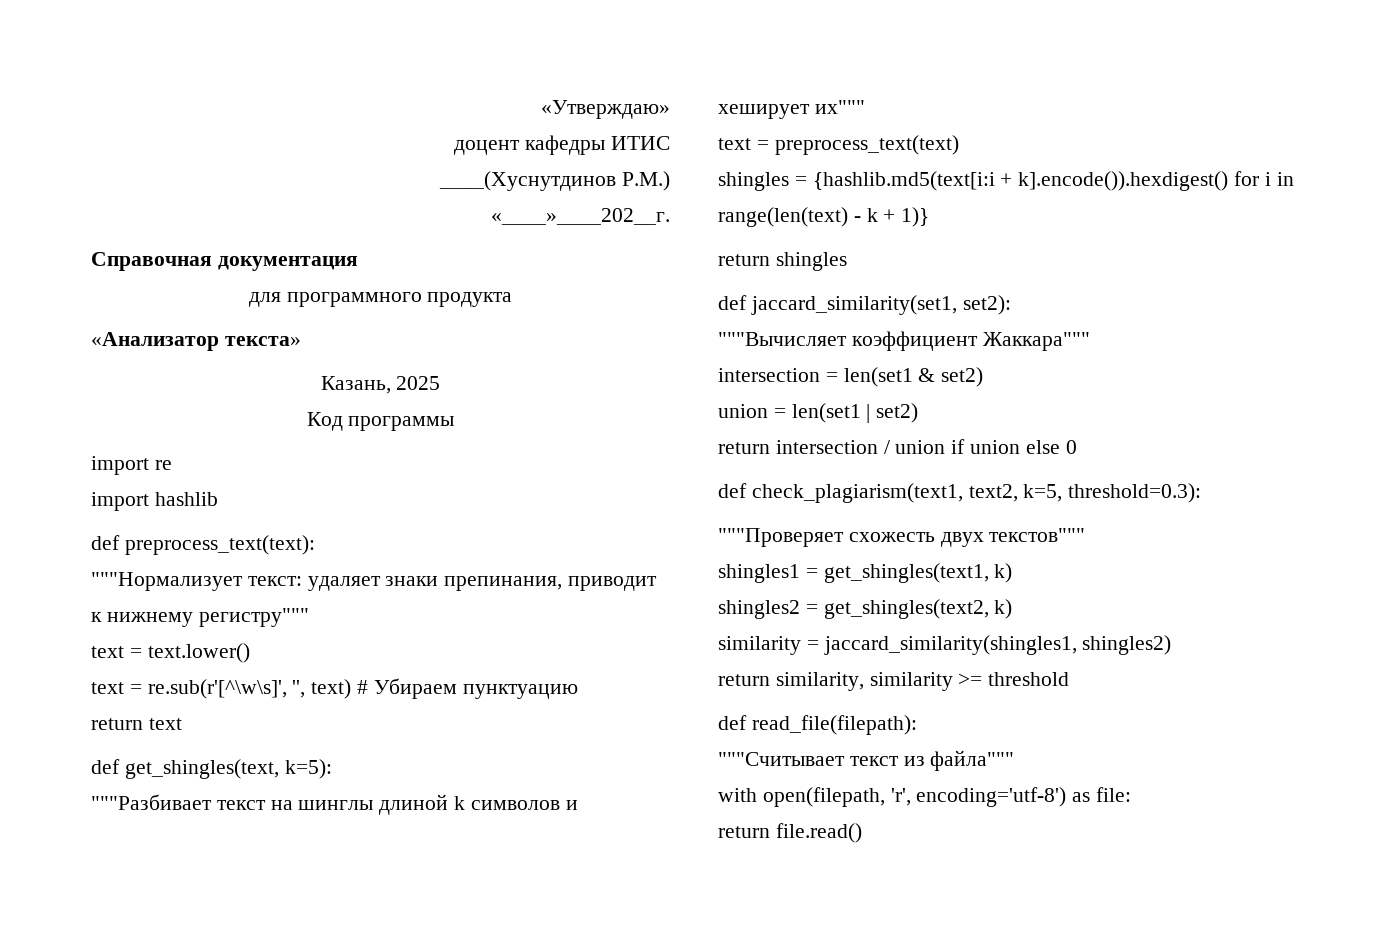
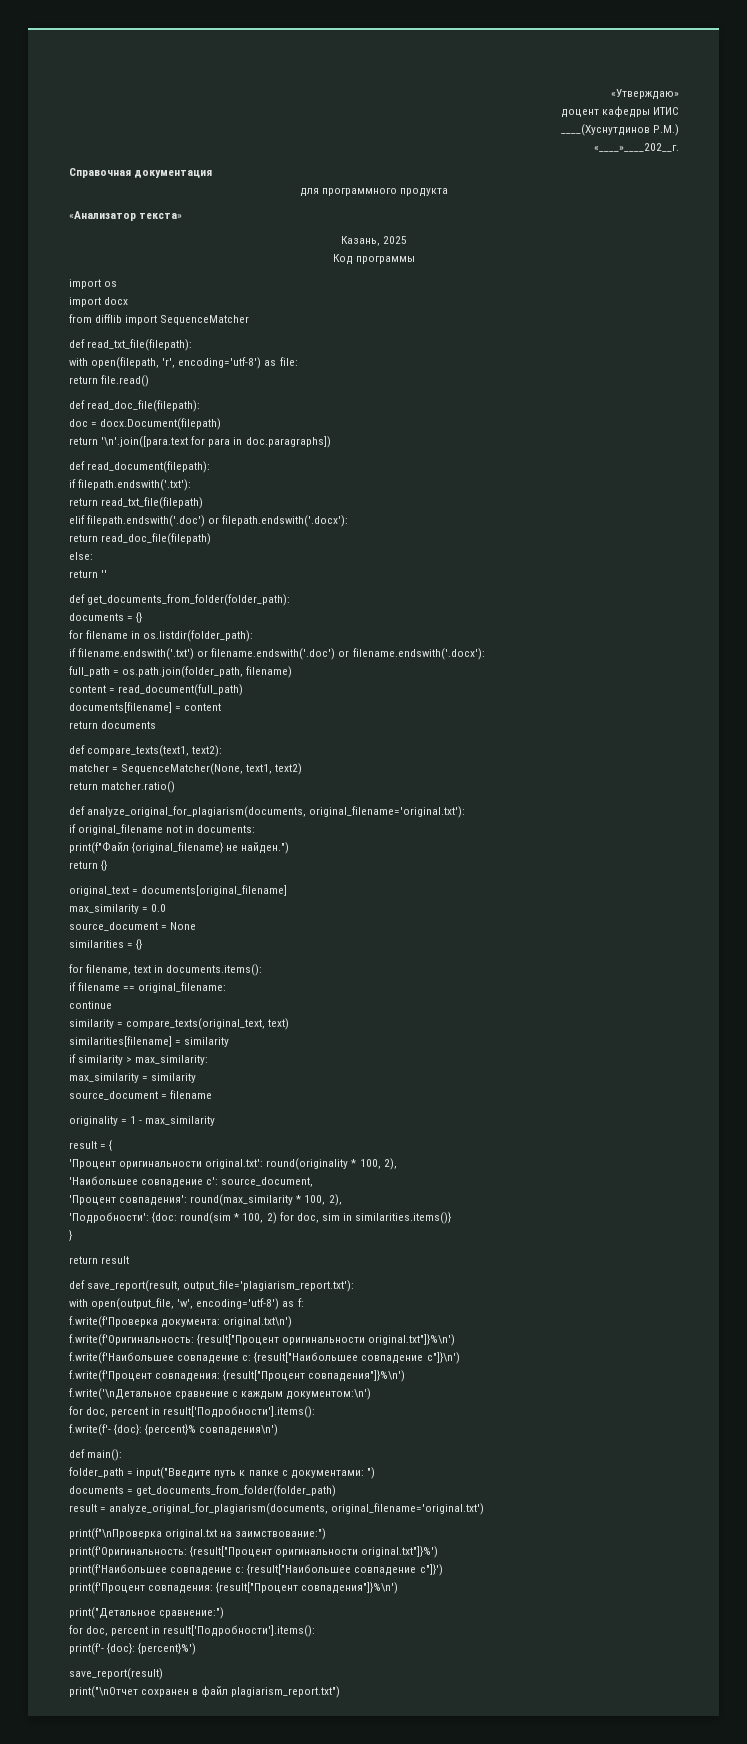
[154,460,172,470] [91,492,218,511] [91,535,315,555] [91,572,658,591] [91,608,309,627] [91,643,250,663] [91,678,578,699] [91,718,182,730] [91,759,332,779] [91,794,578,815] [718,100,865,119] [718,135,959,155] [718,171,1294,191] [718,207,930,227] [718,252,847,271] [718,295,1011,315] [718,331,1090,351] [718,367,984,387] [718,403,919,423] [718,439,1077,454] [718,483,1202,503] [718,528,1086,547] [718,563,1013,583] [718,599,1013,619] [718,635,1172,655] [718,672,1070,691] [718,715,917,735] [718,750,1015,771] re // import hashlib // def preprocess_text(text): // """Нормализует текст: удаляет знаки препинания, приводит к нижнему регистру""" // text = text.lower() // text = re.sub(r'[^\w\s]', '', text) # Убираем пунктуацию // return text // def get_shingles(text, k=5): // """Разбивает текст на шинглы длиной k символов и хеширует их""" // text = preprocess_text(text) // shingles = {hashlib.md5(text[i:i + k].encode()).hexdigest() for i in range(len(text) - k + 1)} // return shingles // def jaccard_similarity(set1, set2): // """Вычисляет коэффициент Жаккара""" // intersection = len(set1 & set2) // union = len(set1 | set2) // return intersection / union if union else 0 // def check_plagiarism(text1, text2, k=5, threshold=0.3): // """Проверяет схожесть двух текстов""" // shingles1 = get_shingles(text1, k) // shingles2 = get_shingles(text2, k) // similarity = jaccard_similarity(shingles1, shingles2) // return similarity, similarity >= threshold // def read_file(filepath): // """Считывает текст из файла""" -> [104,281,118,287] [69,297,129,307] [69,314,250,325] [69,339,193,351] os // import docx // from difflib import SequenceMatcher // def read_txt_file(filepath):
(862, 833) none -> [69,400,201,412] [69,418,222,430] [69,436,331,448] [69,461,211,473] [69,479,192,491] [69,497,204,509] [69,515,349,527] [69,533,212,545] [69,552,93,560] [69,570,108,578] [69,594,291,606] [69,612,143,623] [69,630,254,642] [69,648,485,660] [69,666,293,678] [69,684,244,696] [69,702,222,713] [69,721,157,729] [69,745,223,757] [69,763,303,775] [69,781,176,793] [69,806,466,818] [69,824,256,835] [69,842,290,854] [69,860,108,871] [69,885,288,896] [69,904,167,914] [69,922,197,931] [69,939,143,950] [69,964,263,976] [69,982,227,993] [69,1001,112,1009] [69,1018,290,1030] [69,1036,230,1047] [69,1054,209,1065] [69,1073,197,1083] [69,1090,213,1100] [69,1116,216,1126] [69,1140,113,1151] [69,1158,397,1170] [69,1176,314,1188] [69,1194,342,1206] [69,1212,452,1224] [69,1230,72,1241] [69,1256,130,1264] [69,1280,355,1292] [69,1298,304,1310] [69,1316,293,1328] [69,1334,456,1346] [69,1352,460,1364] [69,1370,406,1382] [69,1388,372,1400] [69,1406,316,1418] [69,1424,279,1436] [69,1449,123,1461] [69,1467,375,1479] [69,1485,337,1497] [69,1503,485,1515] [69,1528,327,1540] [69,1546,439,1558] [69,1564,443,1576] [69,1582,399,1594] [69,1607,225,1619] [69,1625,316,1637] [69,1643,197,1655] [69,1668,163,1680] [69,1686,341,1698] // def read_doc_file(filepath): // doc = docx.Document(filepath) // return '\n'.join([para.text for para in doc.paragraphs]) // def read_document(filepath): // if filepath.endswith('.txt'): // return read_txt_file(filepath) // elif filepath.endswith('.doc') or filepath.endswith('.docx'): // return read_doc_file(filepath) // else: // return '' // def get_documents_from_folder(folder_path): // documents = {} // for filename in os.listdir(folder_path): // if filename.endswith('.txt') or filename.endswith('.doc') or filename.endswith('.docx'): // full_path = os.path.join(folder_path, filename) // content = read_document(full_path) // documents[filename] = content // return documents // def compare_texts(text1, text2): // matcher = SequenceMatcher(None, text1, text2) // return matcher.ratio() // def analyze_original_for_plagiarism(documents, original_filename='original.txt'): // if original_filename not in documents: // print(f"Файл {original_filename} не найден.") // return {} // original_text = documents[original_filename] // max_similarity = 0.0 // source_document = None // similarities = {} // for filename, text in documents.items(): // if filename == original_filename: // continue // similarity = compare_texts(original_text, text) // similarities[filename] = similarity // if similarity > max_similarity: // max_similarity = similarity // source_document = filename // originality = 1 - max_similarity // result = { // 'Процент оригинальности original.txt': round(originality * 100, 2), // 'Наибольшее совпадение с': source_document, // 'Процент совпадения': round(max_similarity * 100, 2), // 'Подробности': {doc: round(sim * 100, 2) for doc, sim in similarities.items()} // } // return result // def save_report(result, output_file='plagiarism_report.txt'): // with open(output_file, 'w', encoding='utf-8') as f: // f.write(f'Проверка документа: original.txt\n') // f.write(f'Оригинальность: {result["Процент оригинальности original.txt"]}%\n') // f.write(f'Наибольшее совпадение с: {result["Наибольшее совпадение с"]}\n') // f.write(f'Процент совпадения: {result["Процент совпадения"]}%\n') // f.write('\nДетальное сравнение с каждым документом:\n') // for doc, percent in result['Подробности'].items(): // f.write(f'- {doc}: {percent}% совпадения\n') // def main(): // folder_path = input("Введите путь к папке с документами: ") // documents = get_documents_from_folder(folder_path) // result = analyze_original_for_plagiarism(documents, original_filename='original.txt') // print(f"\nПроверка original.txt на заимствование:") // print(f'Оригинальность: {result["Процент оригинальности original.txt"]}%') // print(f'Наибольшее совпадение с: {result["Наибольшее совпадение с"]}') // print(f'Процент совпадения: {result["Процент совпадения"]}%\n') // print("Детальное сравнение:") // for doc, percent in result['Подробности'].items(): // print(f'- {doc}: {percent}%') // save_report(result) // print("\nОтчет сохранен в файл plagiarism_report.txt")

